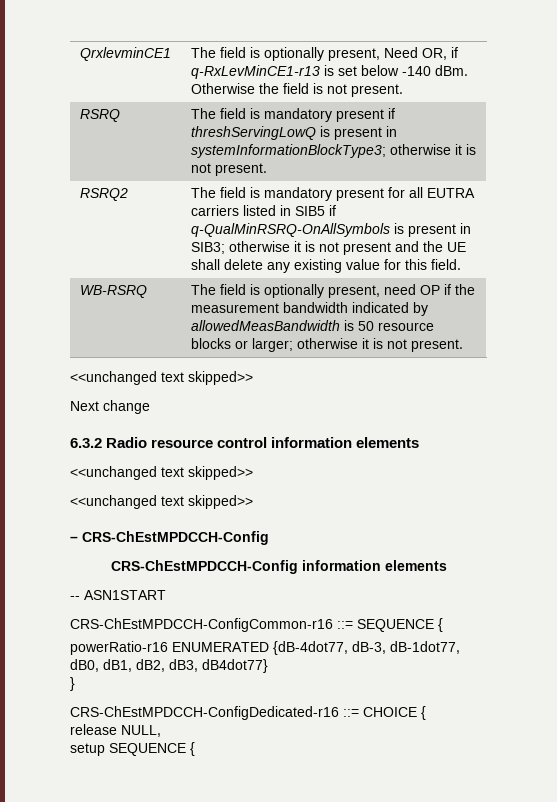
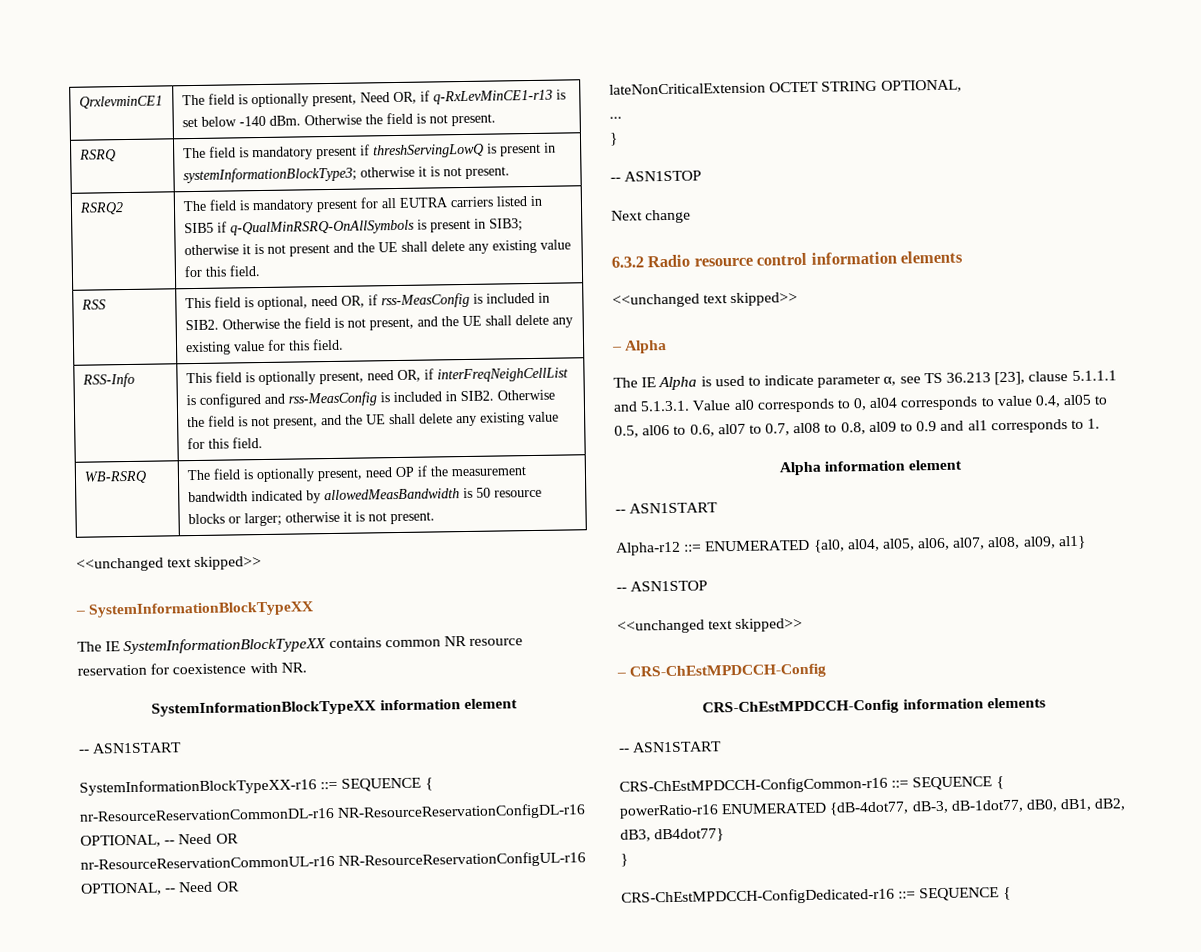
(461, 264) none -> [80,299,106,310] [184,292,550,311] [184,314,573,331] [184,338,344,356] [81,372,135,388] [185,367,569,386] [185,389,555,408] [186,411,559,429] [186,437,263,450] // RSS | This field is optional, need OR, if rss-MeasConfig is included in SIB2. Otherwise the field is not present, and the UE shall delete any existing value for this field. // RSS-Info | This field is optionally present, need OR, if interFreqNeighCellList is configured and rss-MeasConfig is included in SIB2. Otherwise the field is not present, and the UE shall delete any existing value for this field.
(253, 378) none -> [75,601,316,618] [77,636,524,655] [77,662,307,676] [151,698,518,717] [79,742,183,754] [79,777,433,796] [79,803,587,822] [80,833,239,848] [80,851,587,870] [80,881,240,896] [609,79,962,95] [609,116,622,119] [609,132,618,146] [610,170,703,182] // – SystemInformationBlockTypeXX // The IE SystemInformationBlockTypeXX contains common NR resource reservation for coexistence with NR. // SystemInformationBlockTypeXX information element // -- ASN1START // SystemInformationBlockTypeXX-r16 ::= SEQUENCE { // nr-ResourceReservationCommonDL-r16 NR-ResourceReservationConfigDL-r16 OPTIONAL, -- Need OR // nr-ResourceReservationCommonUL-r16 NR-ResourceReservationConfigUL-r16 OPTIONAL, -- Need OR // lateNonCriticalExtension OCTET STRING OPTIONAL, // ... // } // -- ASN1STOP
(253, 473) none -> [612,339,668,354] [613,370,1117,391] [613,394,1108,413] [614,418,1101,438] [778,459,963,476] [615,502,719,514] [615,535,1086,556] [616,580,709,592] // – Alpha // The IE Alpha is used to indicate parameter α, see TS 36.213 [23], clause 5.1.1.1 and 5.1.3.1. Value al0 corresponds to 0, al04 corresponds to value 0.4, al05 to 0.5, al06 to 0.6, al07 to 0.7, al08 to 0.8, al09 to 0.9 and al1 corresponds to 1. // Alpha information element // -- ASN1START // Alpha-r12 ::= ENUMERATED {al0, al04, al05, al06, al07, al08, al09, al1} // -- ASN1STOP
[363,706,426,720] [70,724,161,737] [70,743,105,756] CHOICE { // release NULL, // setup -> (917, 895) none

